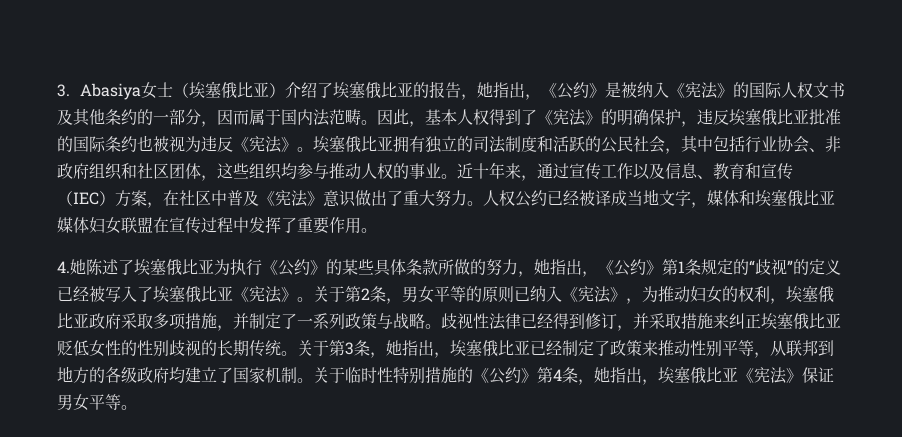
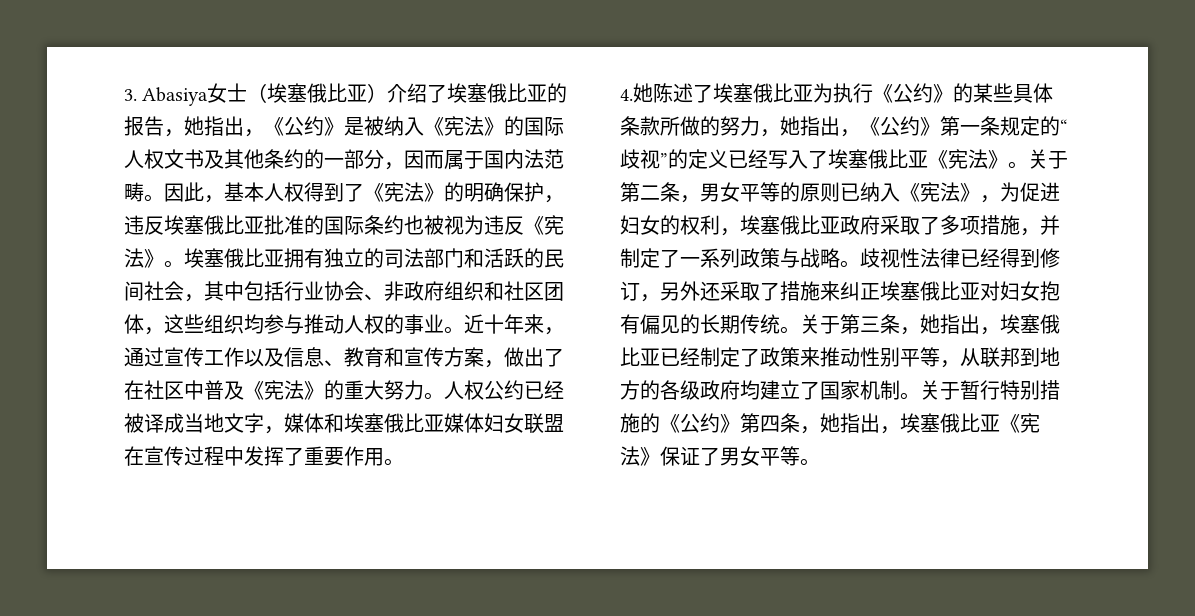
[505,136,537,152] 制度 -> [424,248,464,268] 部门
[601,136,633,153] 公民 -> [544,249,564,268] [124,281,144,301] 民间
[57,190,163,208] （IEC）方案， -> [444,347,564,368] 方案，做出了
[323,190,403,207] 意识做出了 -> [324,380,344,400] 的
[678,261,685,273] 1 -> [960,125,980,134] 一
[89,286,105,302] 被 -> (768, 158) none
[361,288,370,300] 2 -> [640,185,660,200] 二
[658,286,690,303] 推动 -> [1020,182,1060,202] 促进
(153, 321) none -> [920,216,940,235] 了
[633,313,681,329] 并采取 -> [660,281,780,301] 另外还采取了
[57,340,201,357] 贬低女性的性别歧视 -> [980,281,1060,301] [620,314,680,335] 对妇女抱有偏见
[345,342,354,355] 3 -> [860,316,880,332] 三
[345,367,393,383] 临时性 -> [960,380,1000,400] 暂行
[553,369,562,381] 4 -> [760,415,780,433] 四
(834, 375) none -> [700,447,720,466] 了

